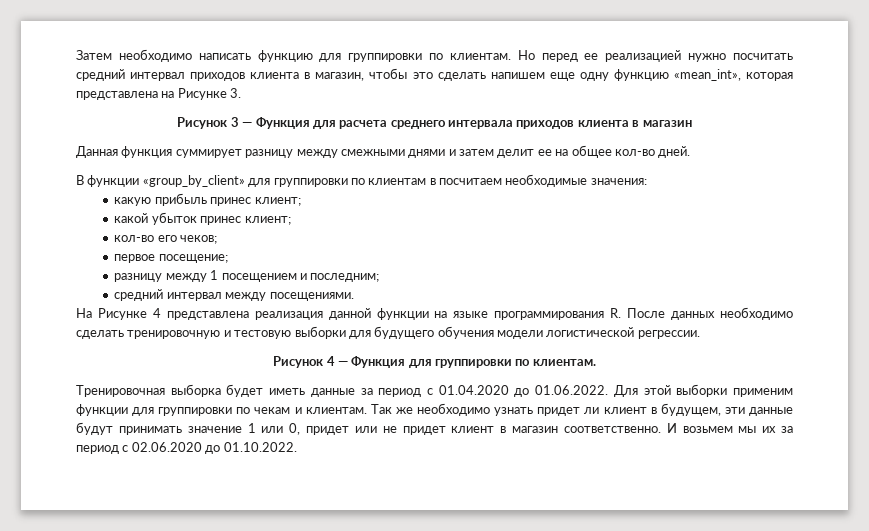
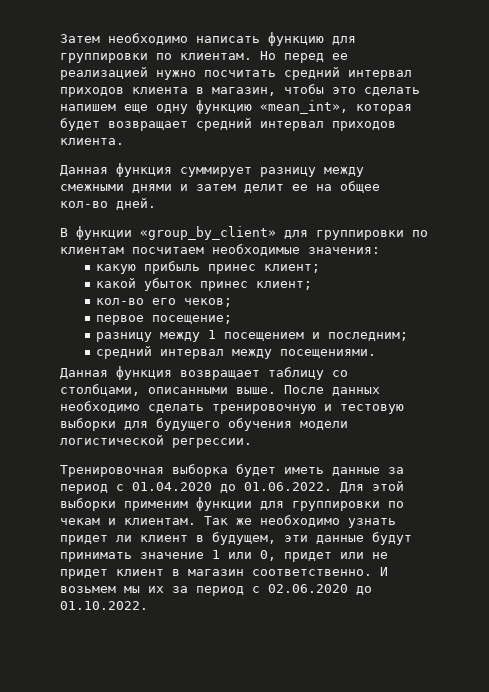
[76,88,242,100] [177,117,692,129] представлена на Рисунке 3. // Рисунок 3 — Функция для расчета среднего интервала приходов клиента в магазин -> [60,118,396,131] [60,138,124,145] будет возвращает средний интервал приходов клиента.
[429,178,436,185] в -> (124, 250) none
[76,308,622,320] На Рисунке 4 представлена реализация данной функции на языке программирования R. -> [60,366,348,380] [60,384,276,396] Данная функция возвращает таблицу со столбцами, описанными выше.
[273,356,596,368] // Рисунок 4 — Функция для группировки по клиентам. -> (252, 443) none

